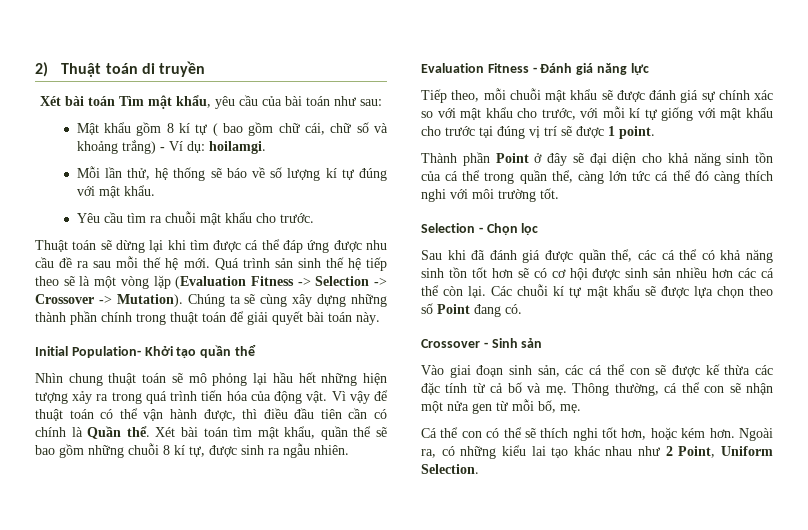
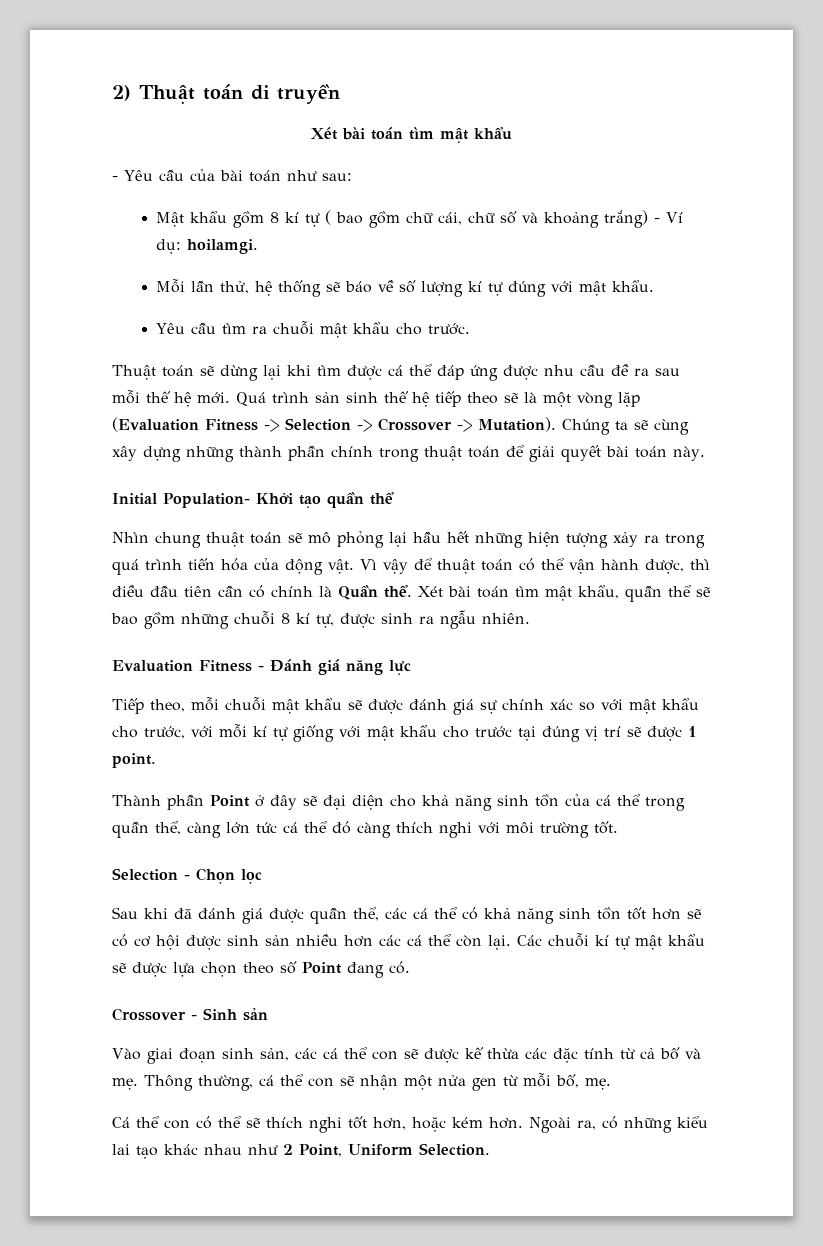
[119,95,235,109] Tìm mật khẩu, yêu -> [409,127,512,143] [112,170,153,181] tìm mật khẩu // - Yêu

